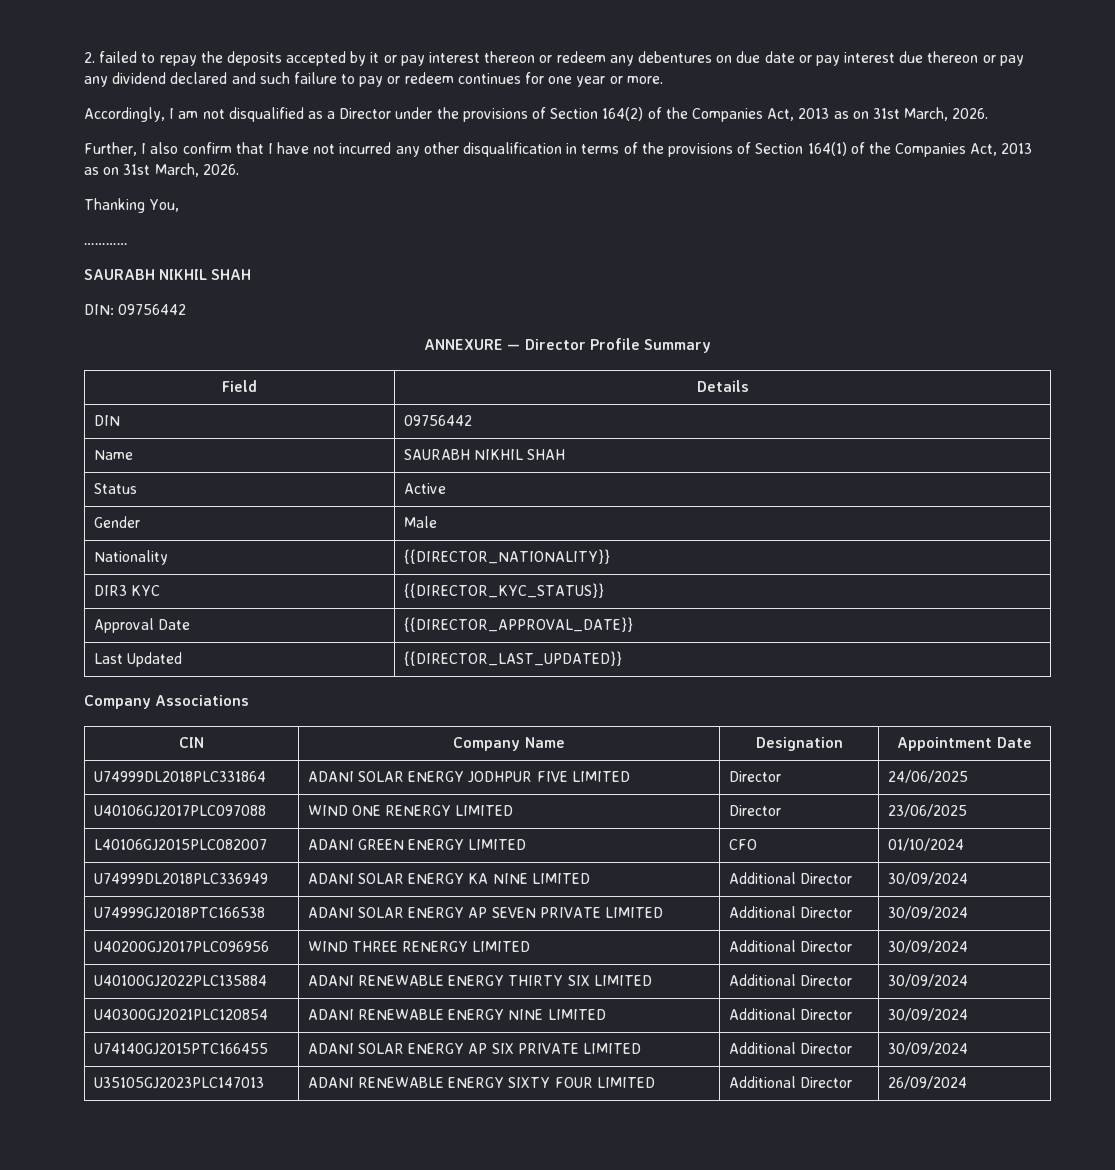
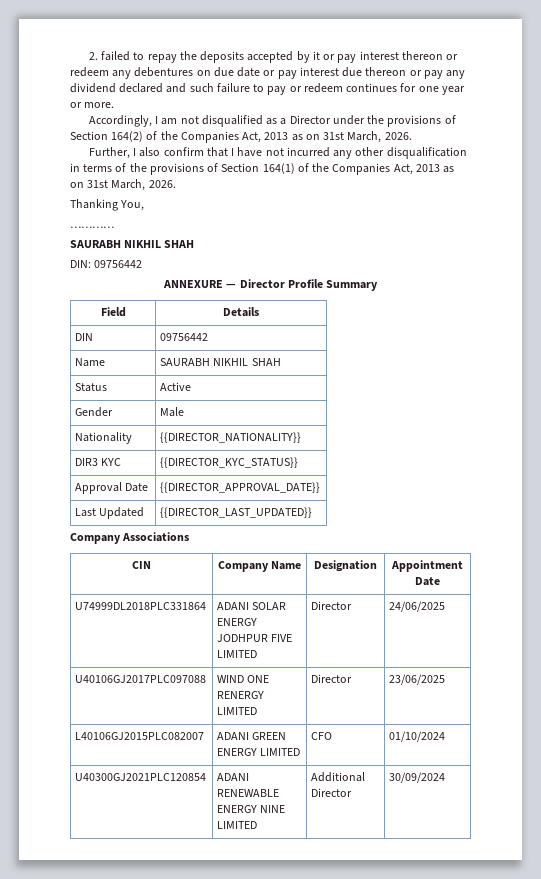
[93,873,268,884] [307,873,590,884] [728,872,853,884] [887,872,968,885] [93,907,265,919] [307,907,663,918] [728,906,853,918] [887,906,968,919] [93,941,269,953] [307,941,531,952] [728,940,853,952] [887,940,968,953] [93,975,267,987] [307,975,652,986] [728,974,853,986] [887,974,968,987] // U74999DL2018PLC336949 | ADANI SOLAR ENERGY KA NINE LIMITED | Additional Director | 30/09/2024 // U74999GJ2018PTC166538 | ADANI SOLAR ENERGY AP SEVEN PRIVATE LIMITED | Additional Director | 30/09/2024 // U40200GJ2017PLC096956 | WIND THREE RENERGY LIMITED | Additional Director | 30/09/2024 // U40100GJ2022PLC135884 | ADANI RENEWABLE ENERGY THIRTY SIX LIMITED | Additional Director | 30/09/2024 -> (446, 736) none
[93,1043,268,1055] [307,1043,641,1054] [728,1042,853,1054] [887,1042,968,1055] [93,1077,264,1089] [307,1077,655,1088] [728,1076,853,1088] [887,1076,967,1089] // U74140GJ2015PTC166455 | ADANI SOLAR ENERGY AP SIX PRIVATE LIMITED | Additional Director | 30/09/2024 // U35105GJ2023PLC147013 | ADANI RENEWABLE ENERGY SIXTY FOUR LIMITED | Additional Director | 26/09/2024 -> (446, 777) none

